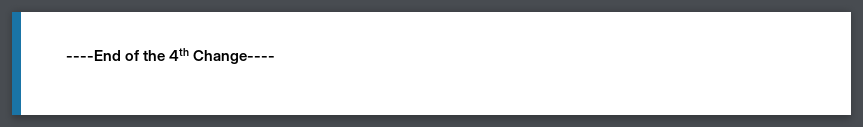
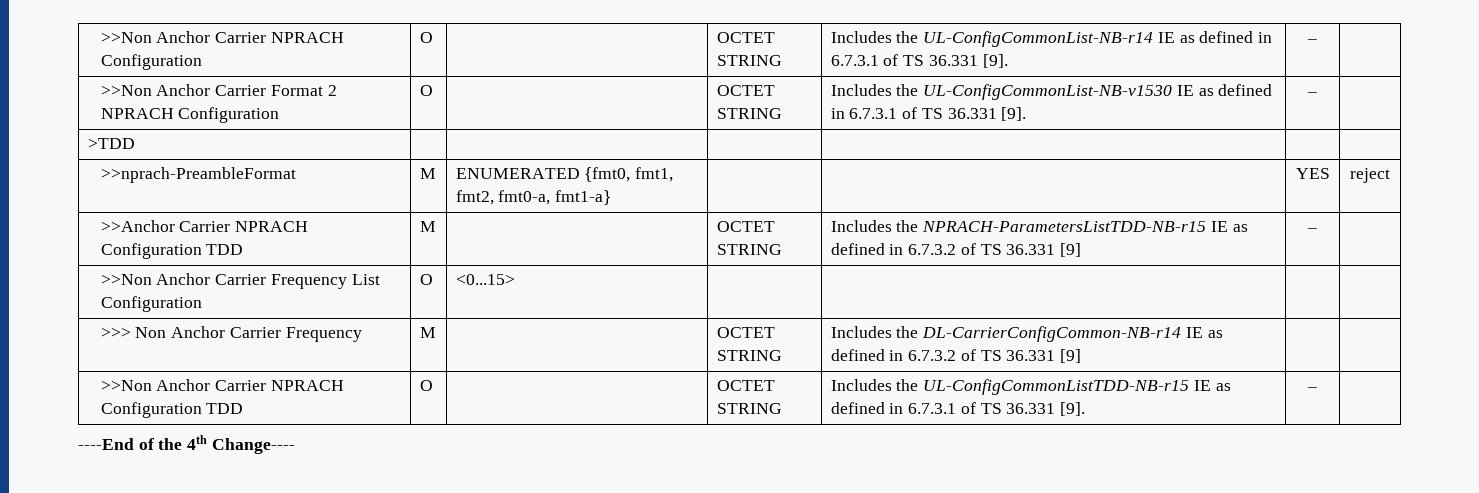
(66, 55) none -> [100,31,344,43] [100,54,202,70] [419,32,433,43] [716,32,775,43] [716,55,782,66] [830,31,1272,47] [830,54,1008,68] [1307,39,1317,43] [100,84,337,96] [100,107,280,123] [419,85,433,96] [716,85,775,96] [716,108,782,119] [830,84,1273,100] [830,107,1027,121] [1307,92,1317,96] [87,138,135,149] [100,167,296,183] [419,168,436,179] [455,167,674,182] [455,190,612,205] [1295,168,1330,179] [1350,168,1390,183] [100,220,309,232] [100,243,244,259] [419,221,436,232] [716,221,775,232] [716,244,782,255] [830,220,1248,232] [830,243,1081,257] [1307,228,1317,232] [100,273,380,289] [100,296,202,312] [419,274,433,285] [455,274,515,285] [100,326,362,342] [419,327,436,338] [716,327,775,338] [716,350,782,361] [830,326,1223,342] [830,349,1081,363] [100,379,344,391] [100,402,244,418] [419,380,433,391] [716,380,775,391] [716,403,782,414] [830,379,1231,395] [830,402,1085,416] [1307,387,1317,391] >>Non Anchor Carrier NPRACH Configuration | O | | OCTET STRING | Includes the UL-ConfigCommonList-NB-r14 IE as defined in 6.7.3.1 of TS 36.331 [9]. | – | // >>Non Anchor Carrier Format 2 NPRACH Configuration | O | | OCTET STRING | Includes the UL-ConfigCommonList-NB-v1530 IE as defined in 6.7.3.1 of TS 36.331 [9]. | – | // >TDD | | | | | | // >>nprach-PreambleFormat | M | ENUMERATED {fmt0, fmt1, fmt2, fmt0-a, fmt1-a} | | | YES | reject // >>Anchor Carrier NPRACH Configuration TDD | M | | OCTET STRING | Includes the NPRACH-ParametersListTDD-NB-r15 IE as defined in 6.7.3.2 of TS 36.331 [9] | – | // >>Non Anchor Carrier Frequency List Configuration | O | <0...15> | | | | // >>> Non Anchor Carrier Frequency | M | | OCTET STRING | Includes the DL-CarrierConfigCommon-NB-r14 IE as defined in 6.7.3.2 of TS 36.331 [9] | | // >>Non Anchor Carrier NPRACH Configuration TDD | O | | OCTET STRING | Includes the UL-ConfigCommonListTDD-NB-r15 IE as defined in 6.7.3.1 of TS 36.331 [9]. | – | //

